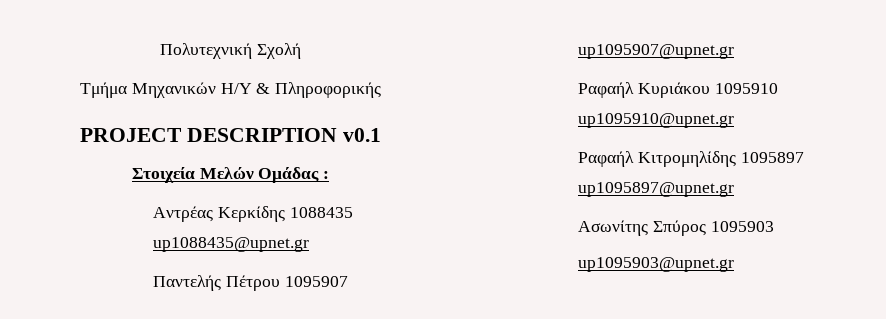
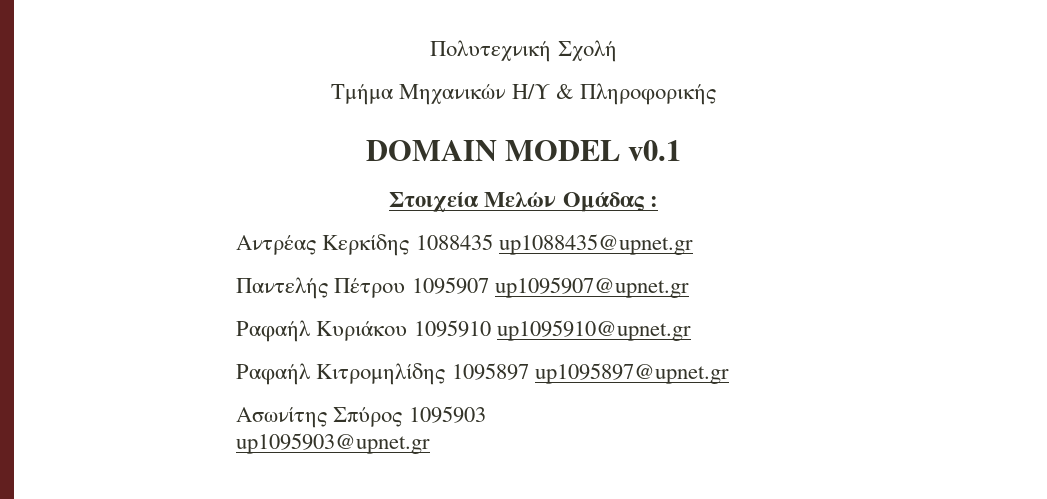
[80,128,337,142] PROJECT DESCRIPTION -> [365,140,620,161] DOMAIN MODEL

